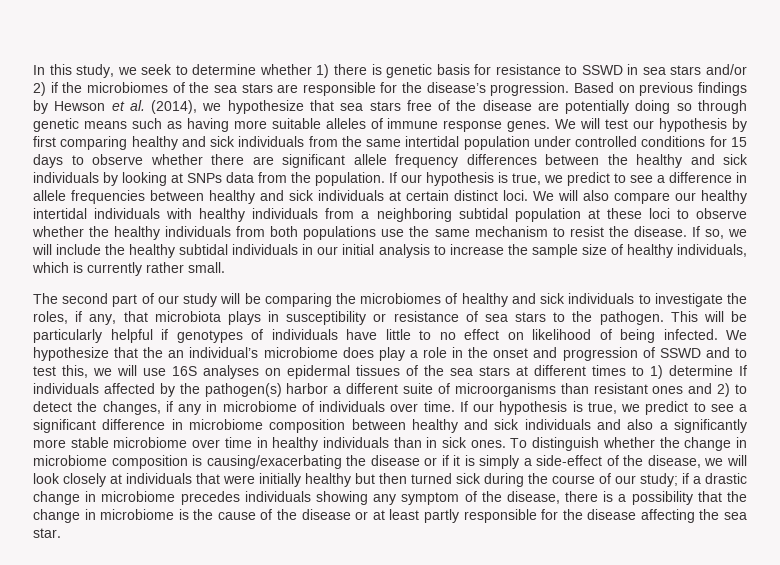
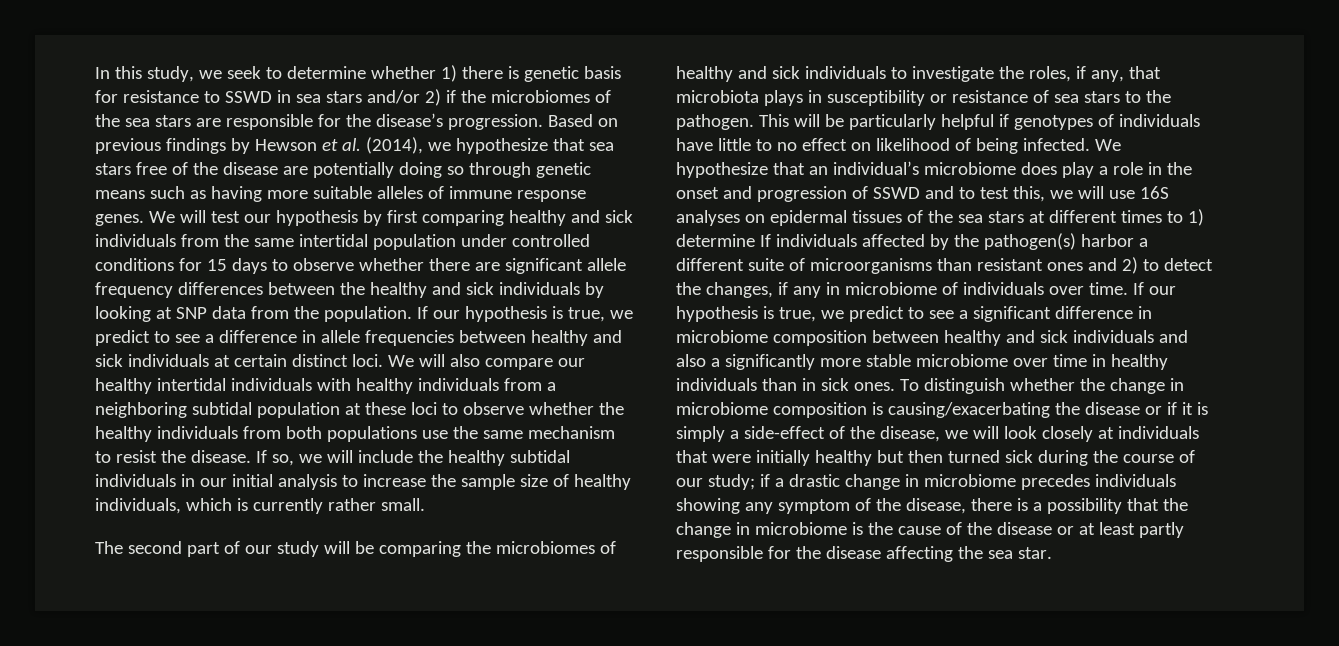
[187,173,222,183] SNPs -> [175,307,207,319] SNP
[143,347,164,358] the -> (805, 168) none

